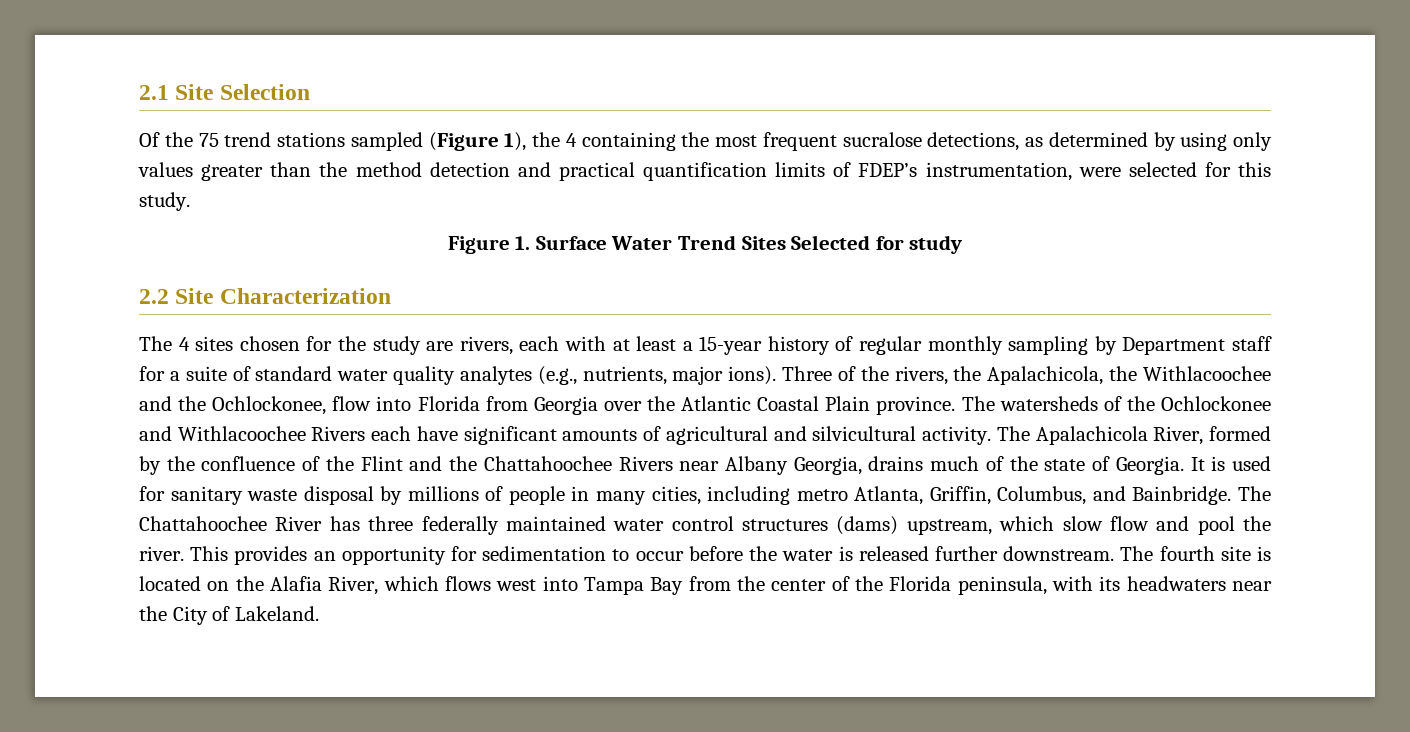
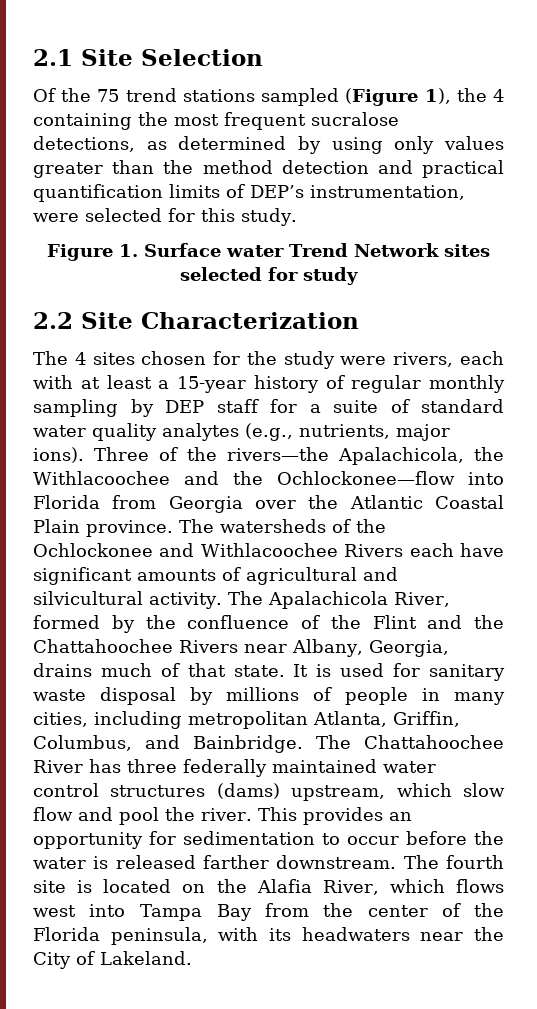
[858,163,918,177] FDEP’s -> [250,185,304,198] DEP’s
[611,235,871,250] Water Trend Sites Selected -> [226,243,490,257] [180,267,262,281] water Trend Network sites selected
[426,341,454,351] are -> [340,356,387,365] were
[1122,337,1226,355] Department -> [165,400,204,413] DEP
[894,366,982,385] rivers, the -> [227,447,329,461] rivers—the
[212,396,372,415] Ochlockonee, flow -> [277,471,455,485] Ochlockonee—flow
[725,456,789,475] Albany -> [292,639,363,657] Albany,
[1009,456,1184,475] the state of Georgia. -> [187,663,285,677] that state.
[796,489,848,501] metro -> [188,711,308,729] metropolitan
[934,546,998,561] further -> [203,855,269,869] farther

